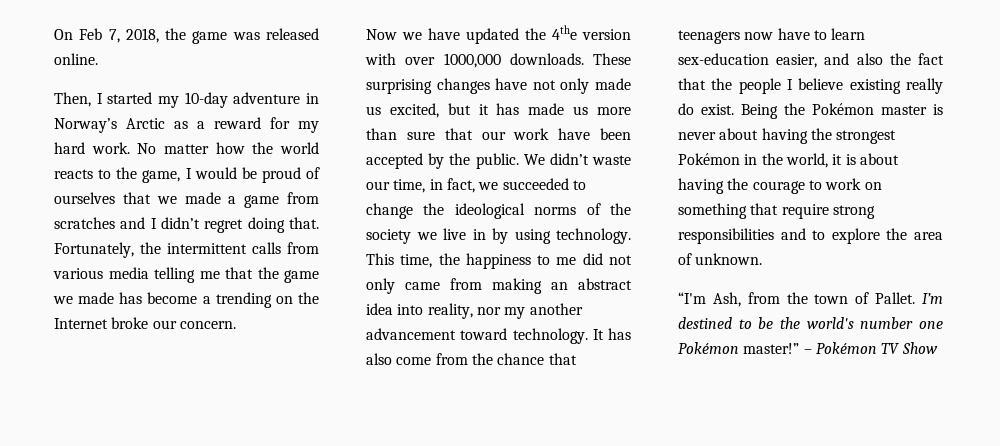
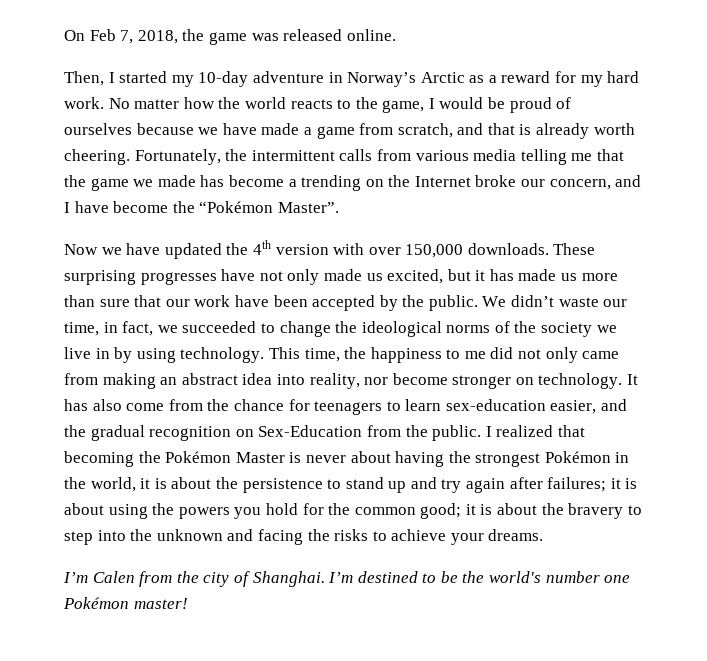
[122,192,177,204] that we -> [136,123,257,135] because we have
[54,217,319,233] scratches and I didn’t regret doing that. -> [397,123,635,139] [64,149,130,165] scratch, and that is already worth cheering.
[179,321,236,329] concern. -> [549,175,642,190] [64,201,339,213] concern, and I have become the “Pokémon Master”.
[552,25,577,40] 4the -> [252,240,271,255] 4th
[443,53,501,68] 1000,000 -> [405,244,464,258] 150,000
[436,78,490,94] changes -> [140,272,217,285] progresses
[504,303,583,319] [366,328,508,340] my another advancement toward -> [392,373,534,389] become stronger on
[548,353,577,365] [678,28,810,44] that teenagers now have -> [288,399,383,415] for teenagers
[856,53,944,65] [678,78,943,94] [678,103,778,119] also the fact that the people I believe existing really do exist. Being -> [64,425,585,441] [64,451,134,467] the gradual recognition on Sex-Education from the public. I realized that becoming
[881,105,927,115] master -> [235,452,285,463] Master
[678,178,882,194] [678,203,875,219] [678,228,943,244] [678,253,763,265] [678,292,916,307] having the courage to work on something that require strong responsibilities and to explore the area of unknown. // “I'm Ash, from the town of Pallet. -> [215,477,638,493] [64,503,642,519] [64,529,544,545] [63,571,325,587] the persistence to stand up and try again after failures; it is about using the powers you hold for the common good; it is about the bravery to step into the unknown and facing the risks to achieve your dreams. // I’m Calen from the city of Shanghai.
[743,342,938,354] master!” – Pokémon TV Show -> [133,598,188,609] master!

